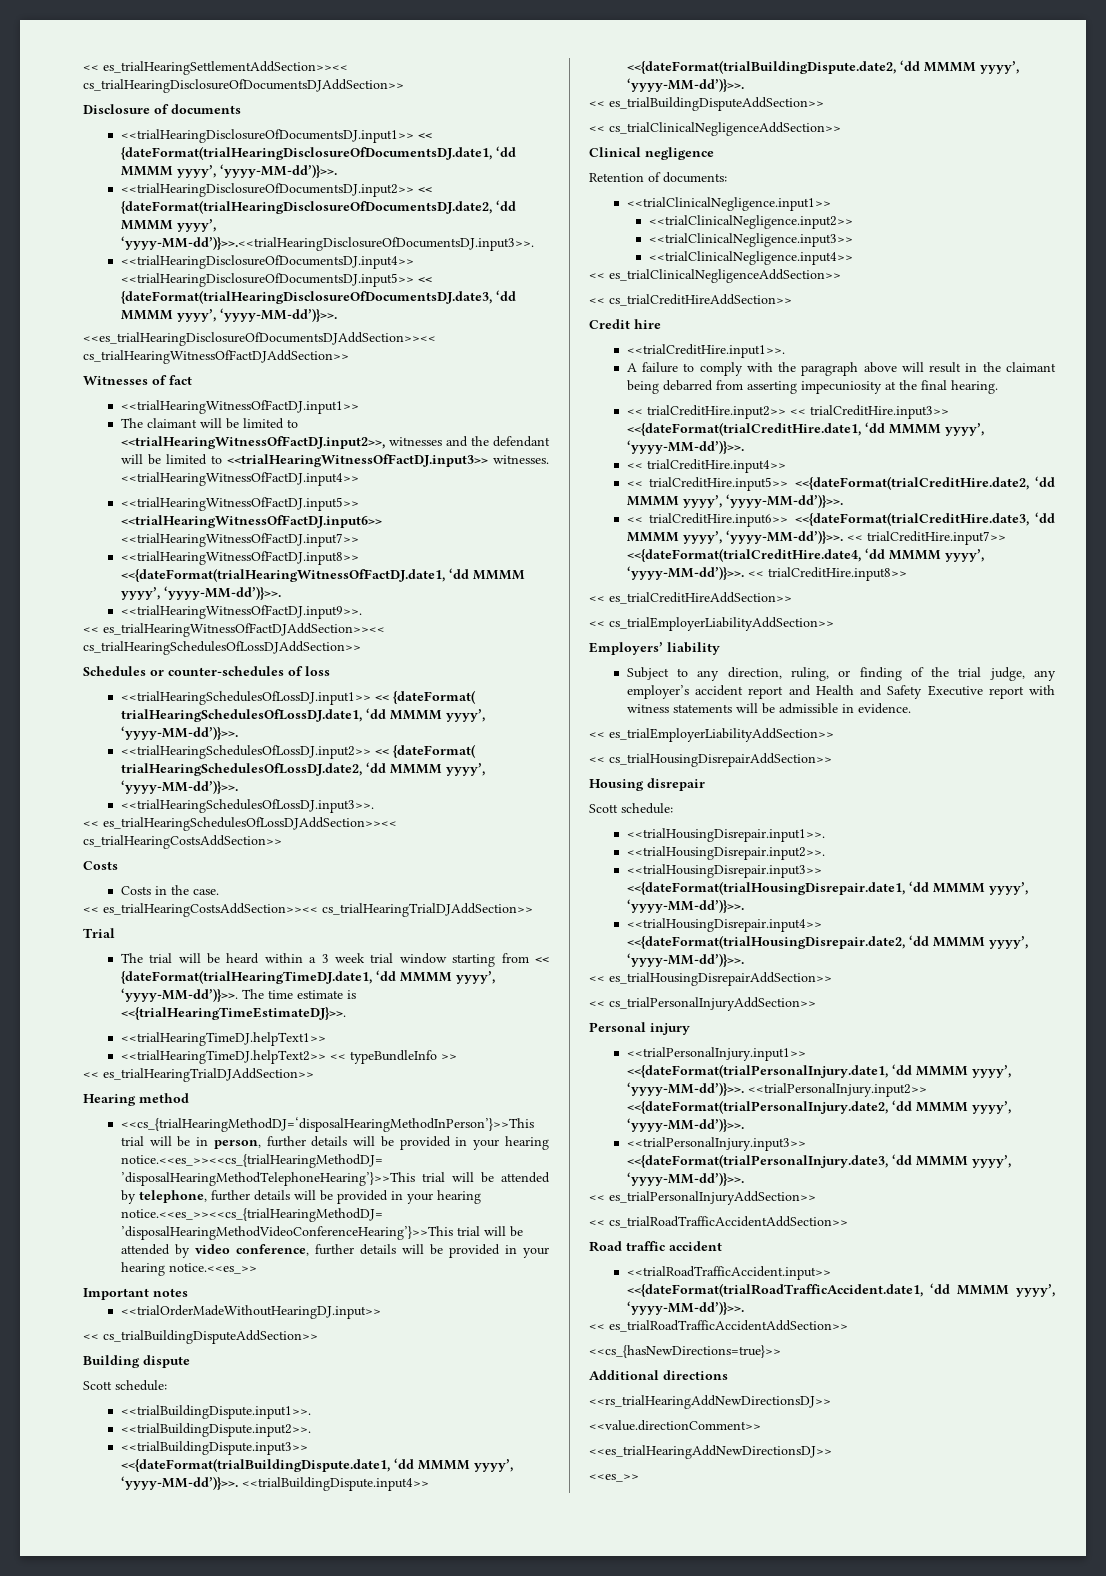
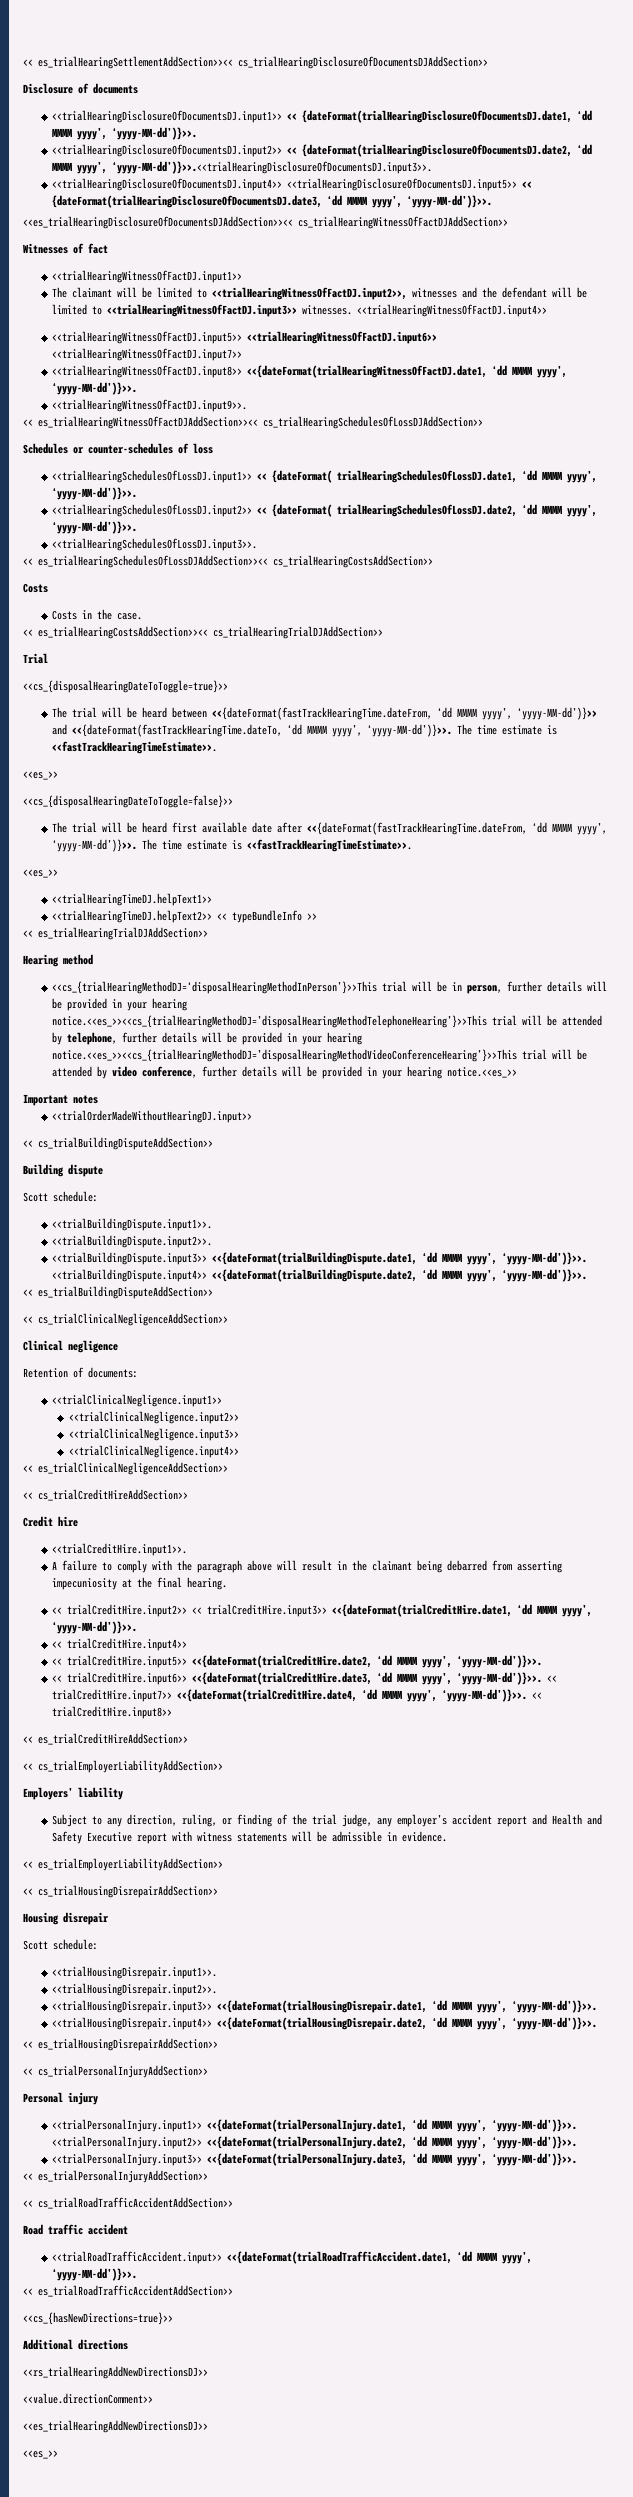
[120,953,549,967] [120,970,495,984] [120,988,356,1002] [120,1007,346,1020] // The trial will be heard within a 3 week trial window starting from << {dateFormat(trialHearingTimeDJ.date1, ‘dd MMMM yyyy’, ‘yyyy-MM-dd’)}>>. The time estimate is <<{trialHearingTimeEstimateDJ}>>. -> [23,680,228,693] [52,707,598,720] [52,724,558,737] [52,741,218,754] [23,771,58,780] [23,795,233,808] [52,822,608,835] [52,839,413,852] [23,869,58,878] // <<cs_{disposalHearingDateToToggle=true}>> // The trial will be heard between <<{dateFormat(fastTrackHearingTime.dateFrom, ‘dd MMMM yyyy’, ‘yyyy-MM-dd’)}>> and <<{dateFormat(fastTrackHearingTime.dateTo, ‘dd MMMM yyyy’, ‘yyyy-MM-dd’)}>>. The time estimate is <<fastTrackHearingTimeEstimate>>. // <<es_>> // <<cs_{disposalHearingDateToToggle=false}>> // The trial will be heard first available date after <<{dateFormat(fastTrackHearingTime.dateFrom, ‘dd MMMM yyyy’, ‘yyyy-MM-dd’)}>>. The time estimate is <<fastTrackHearingTimeEstimate>>. // <<es_>>

